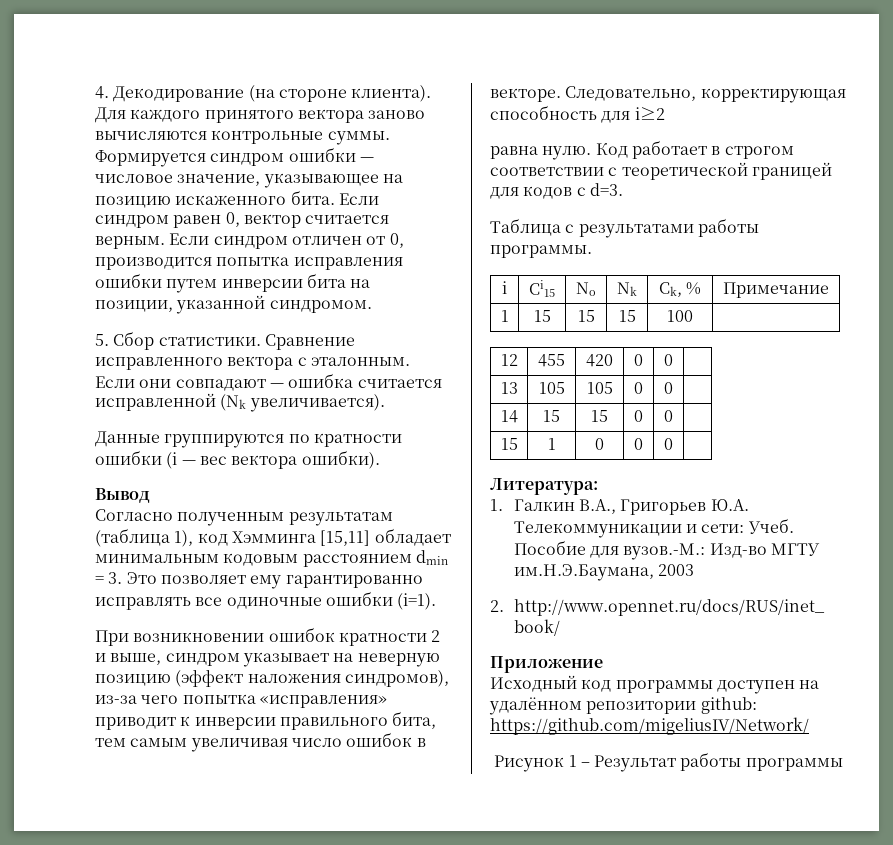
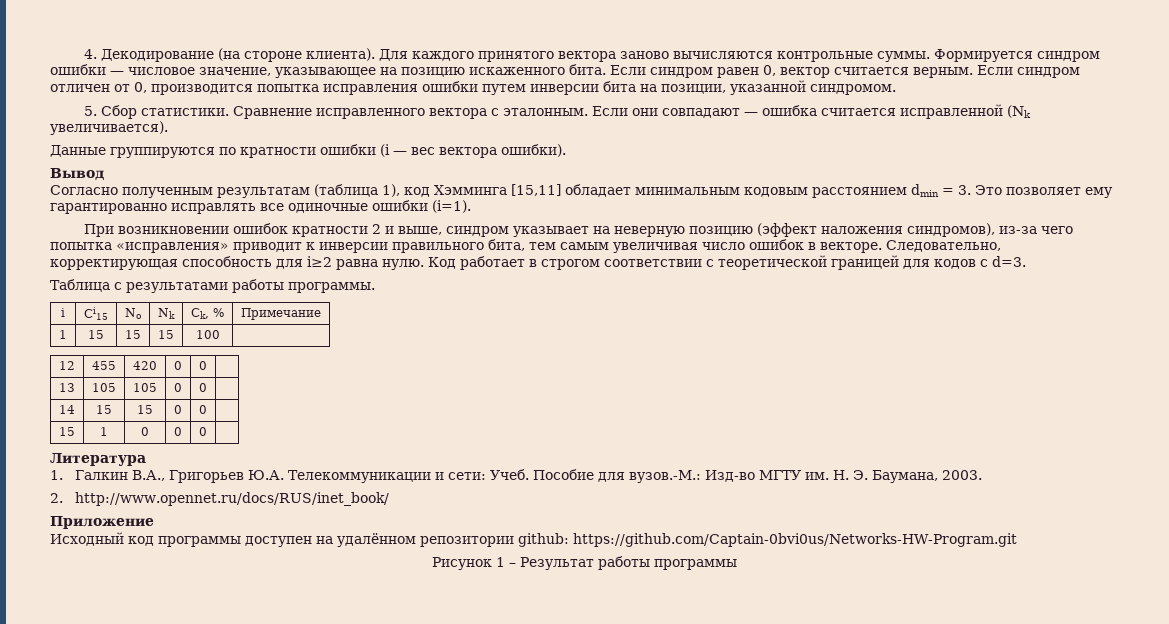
(665, 113) // -> (332, 261) none
[490,478,598,495] Литература: -> [50,453,146,466] Литература
[513,564,694,581] им.Н.Э.Баумана, 2003 -> [805,470,983,483] им. Н. Э. Баумана, 2003.
[490,717,809,735] https://github.com/migeliusIV/Network/ -> [573,533,1017,547] https://github.com/Captain-0bvi0us/Networks-HW-Program.git

